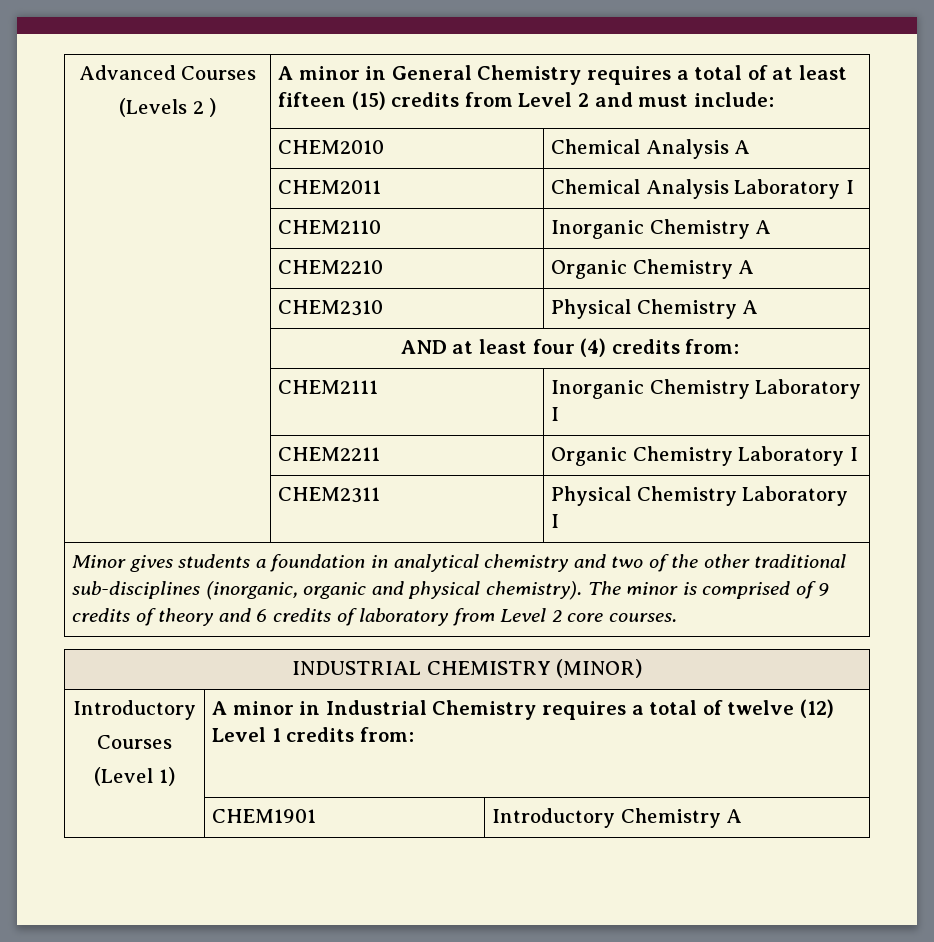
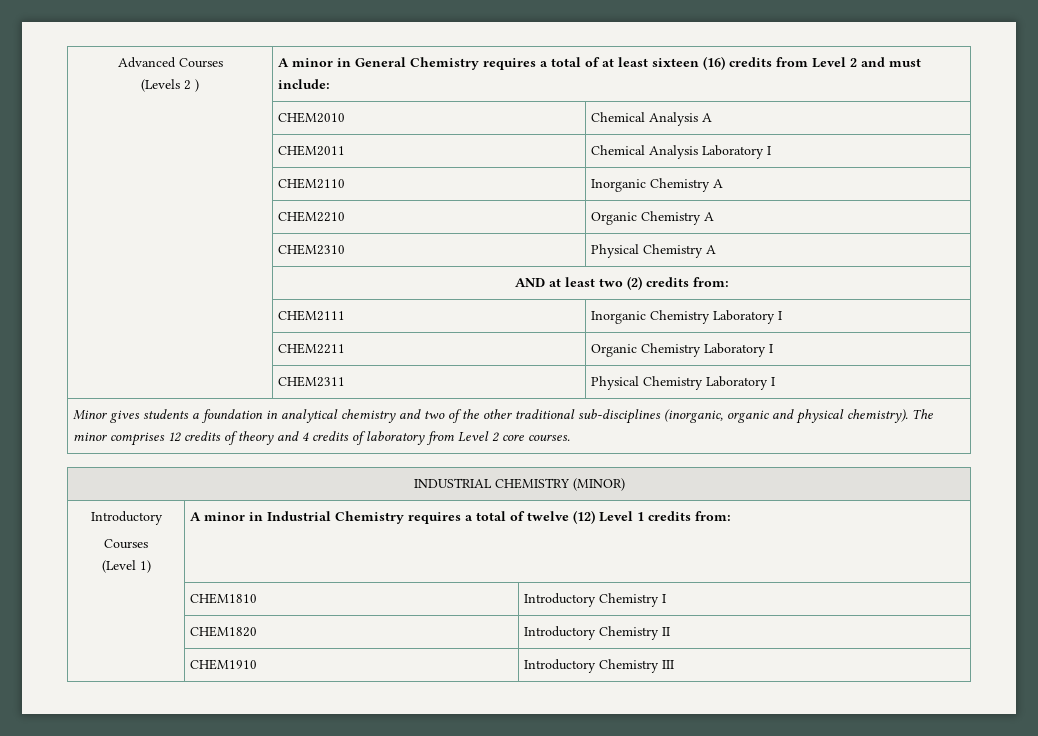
[278,91,386,110] fifteen (15) -> [652,56,726,70] sixteen (16)
[532,338,607,357] four (4) -> [598,276,642,290] two (2)
[682,581,830,599] is comprised of 9 -> [110,432,183,446] comprises 12
[256,609,268,622] 6 -> [302,432,310,441] 4
[212,809,317,823] [492,808,743,828] CHEM1901 | Introductory Chemistry A -> [190,593,258,604] [524,593,667,607] [190,626,258,637] [524,626,671,640] [190,659,258,670] [524,659,675,673] CHEM1810 | Introductory Chemistry I // | CHEM1820 | Introductory Chemistry II // | CHEM1910 | Introductory Chemistry III

